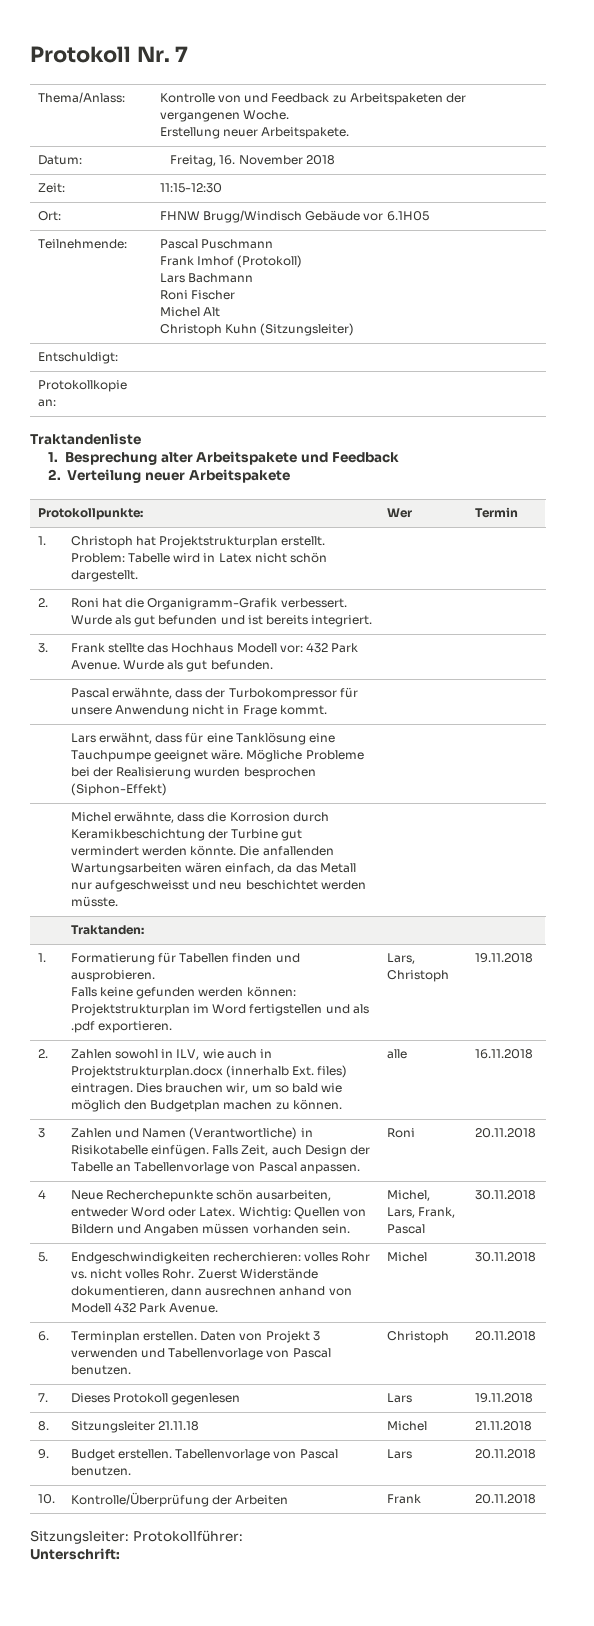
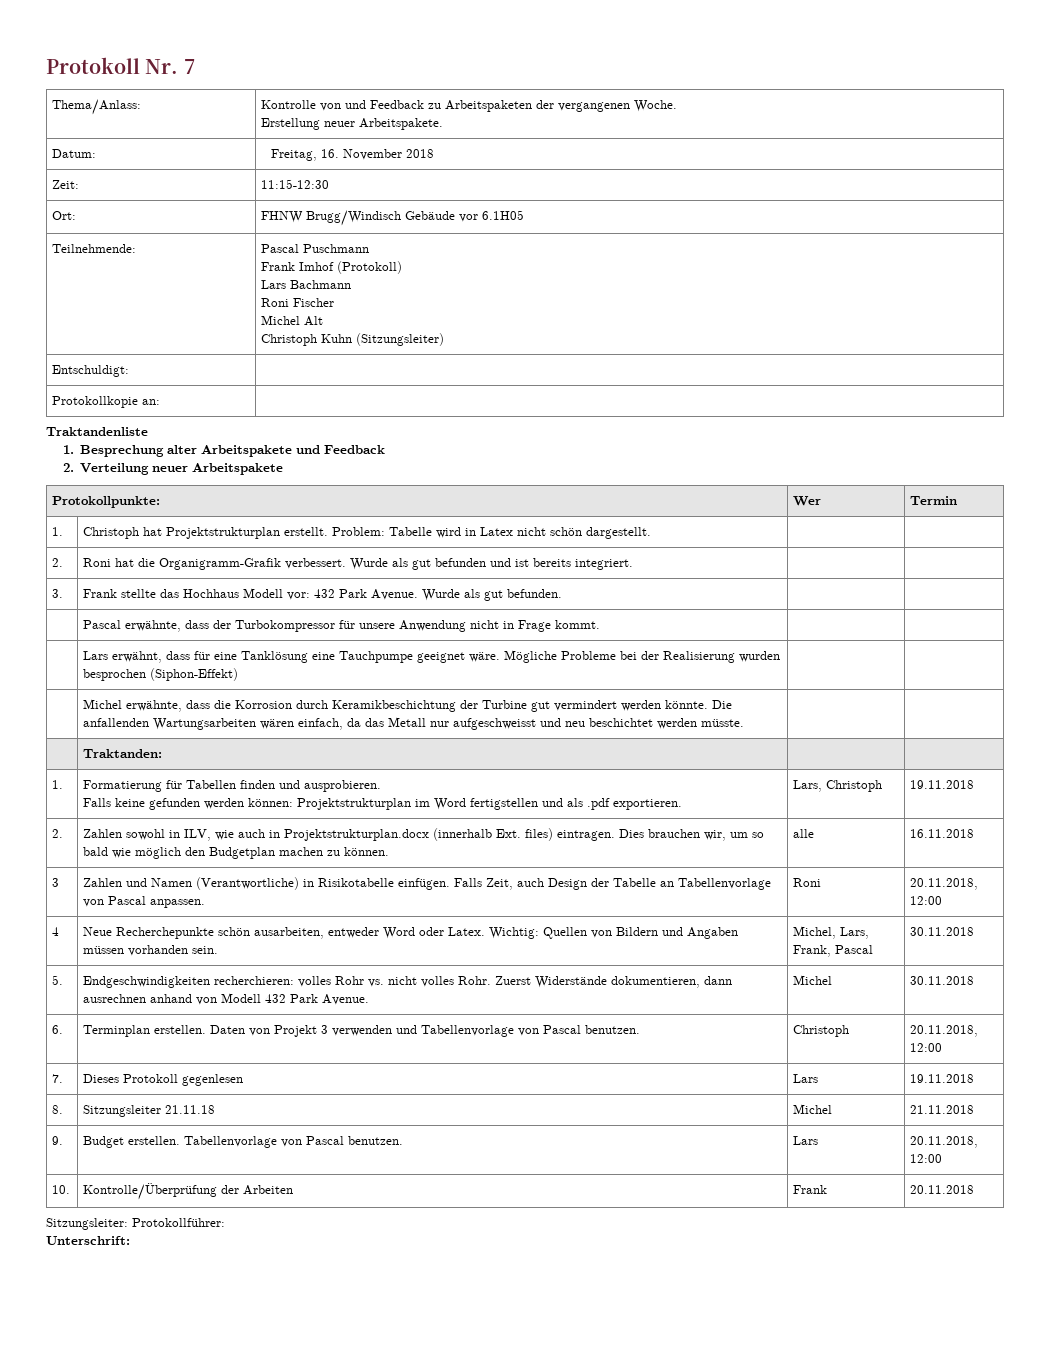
[474,1128,536,1138] 20.11.2018 -> [910,878,979,890] [910,896,943,905] 20.11.2018, 12:00
[474,1331,536,1341] 20.11.2018 -> [910,1025,979,1037] [910,1043,943,1052] 20.11.2018, 12:00
[474,1449,536,1459] 20.11.2018 -> [910,1136,979,1148] [910,1154,943,1163] 20.11.2018, 12:00

